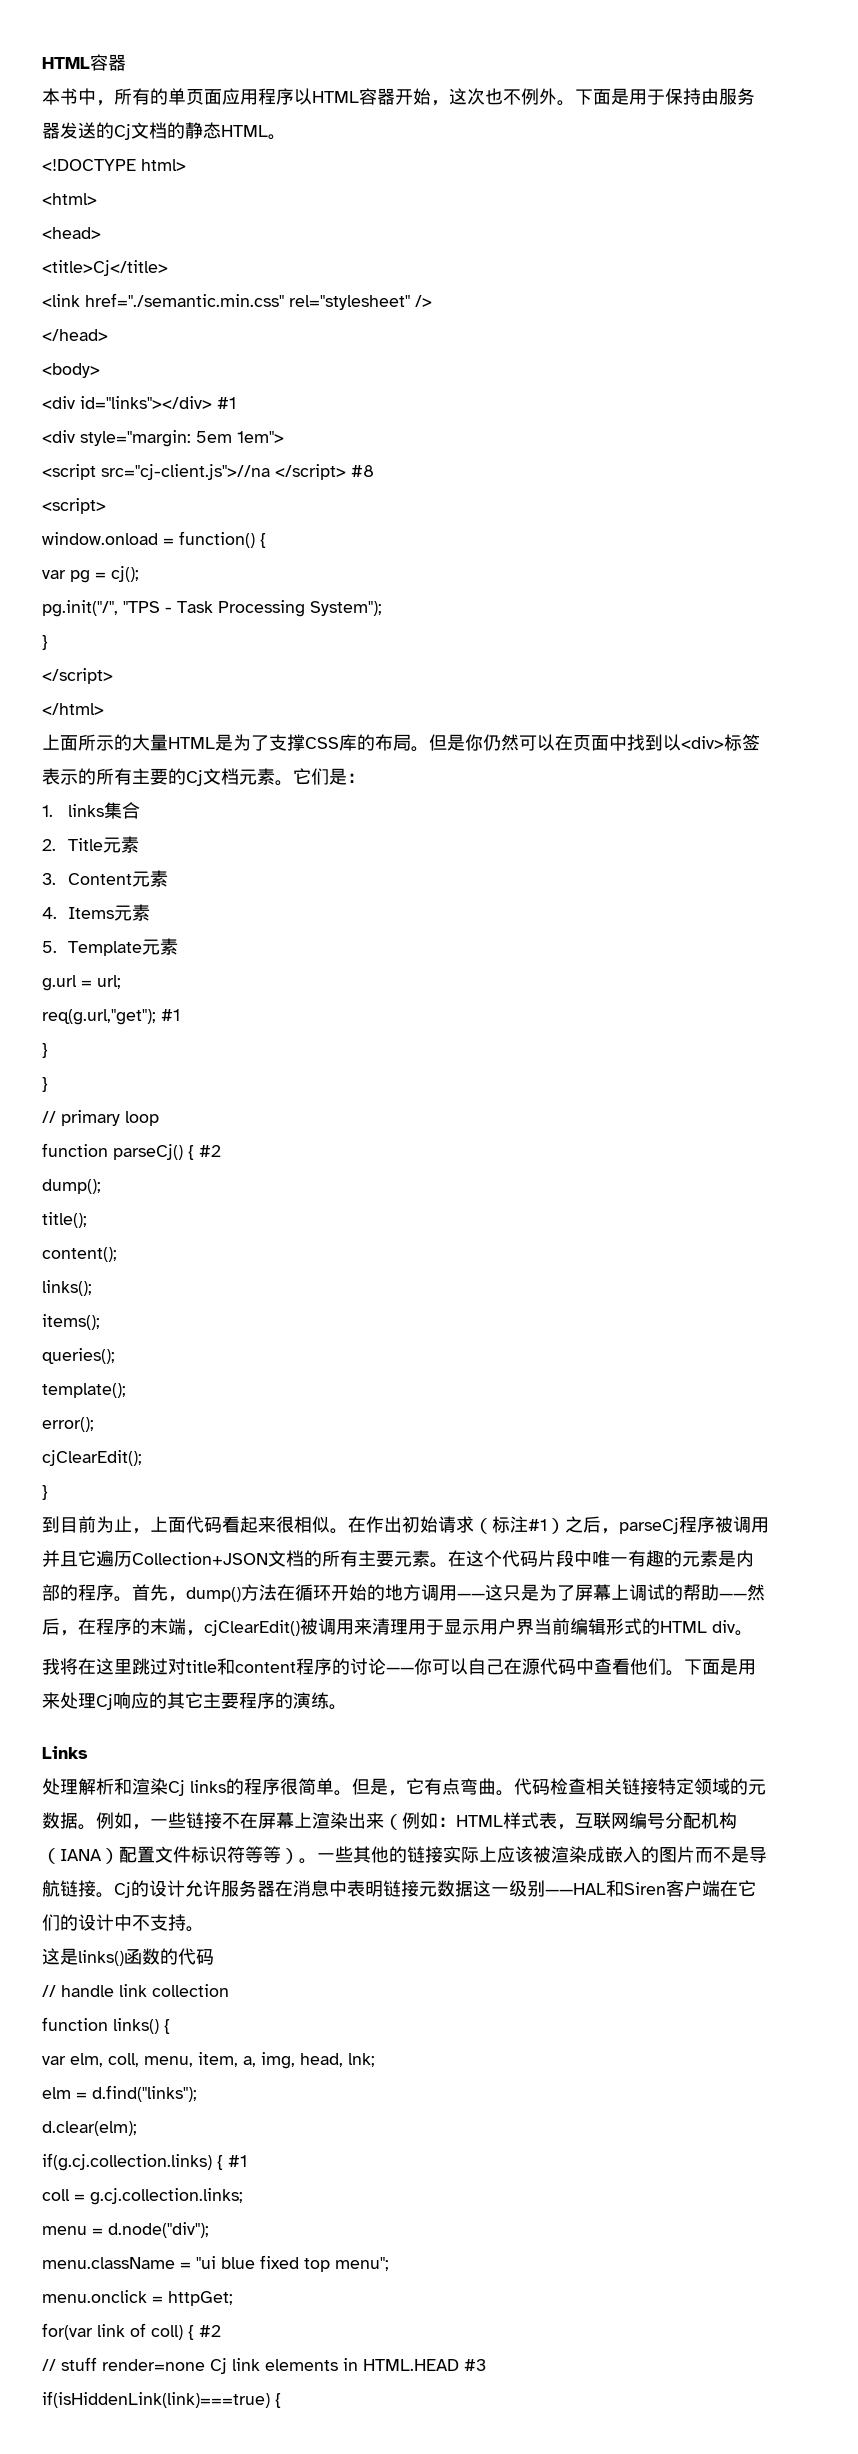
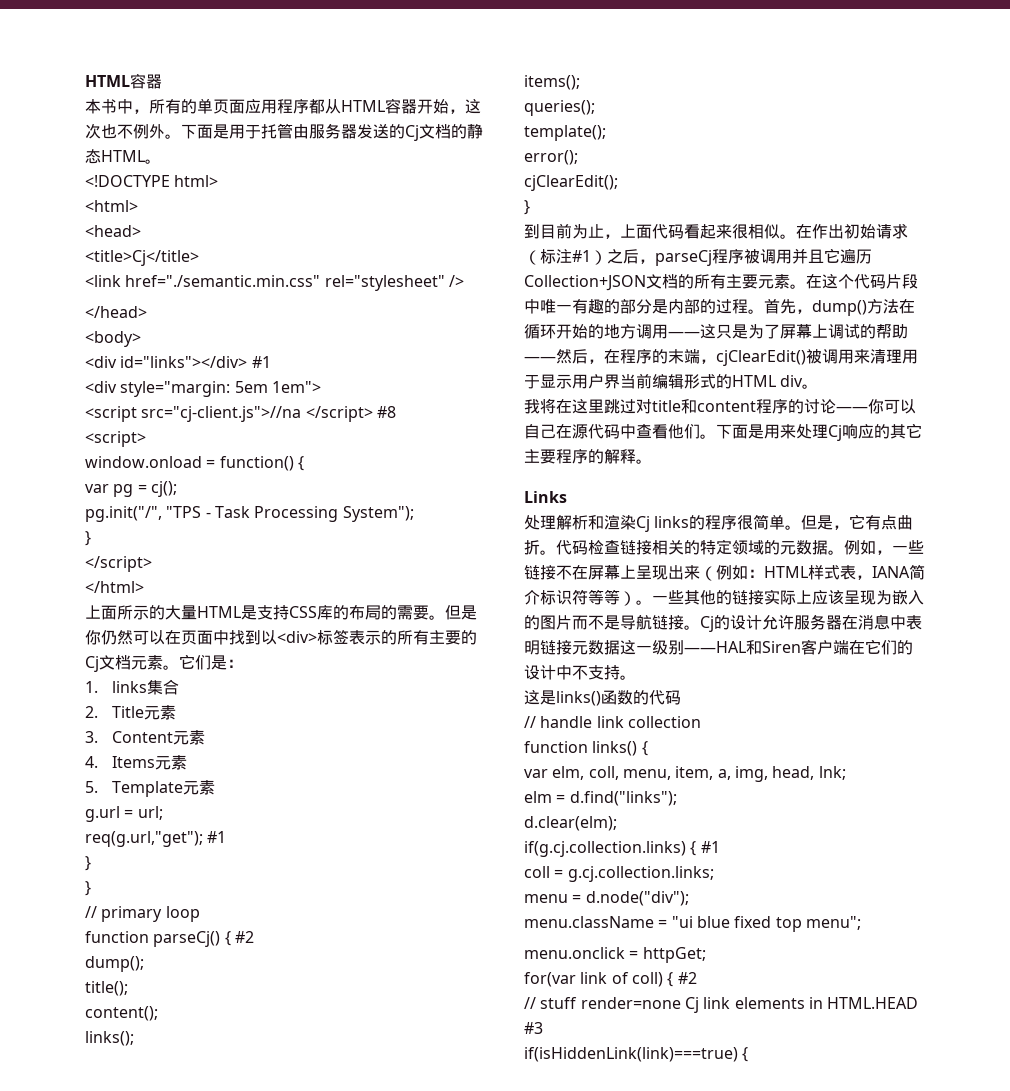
[294,88,312,105] 以 -> [309,99,341,114] 都从
[665,88,701,105] 保持 -> [261,123,293,139] 托管
[233,734,305,751] 为了支撑 -> [257,605,289,620] 支持
(411, 742) none -> [381,605,429,620] 的需要
[682,1550,718,1567] 元素 -> [620,299,652,314] 部分
[78,1584,114,1601] 程序 -> [716,299,748,314] 过程
[293,1692,329,1709] 演练 -> [604,449,636,464] 解释
[460,1778,496,1795] 弯曲 -> [897,515,914,530] [524,540,540,555] 曲折
[586,1778,658,1795] 相关链接 -> [620,540,700,555] 链接相关的
[312,1812,348,1829] 渲染 -> [636,565,668,580] 呈现
[575,1812,737,1829] [42,1846,191,1864] 互联网编号分配机构（IANA）配置文件 -> [872,564,925,580] [524,590,540,605] IANA简介
[533,1846,605,1863] 被渲染成 -> [844,590,892,605] 呈现为

